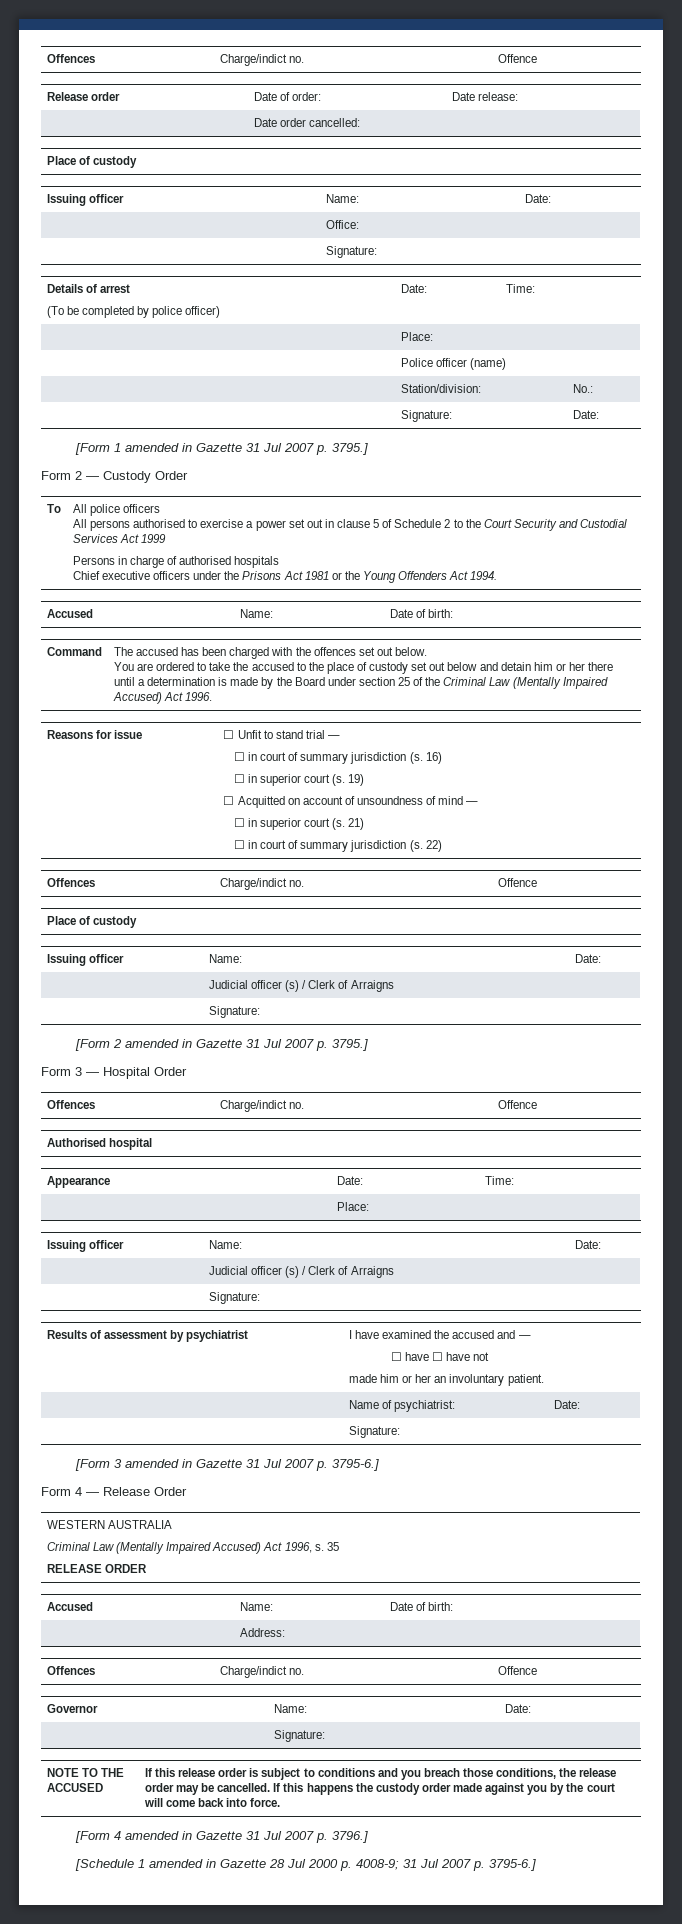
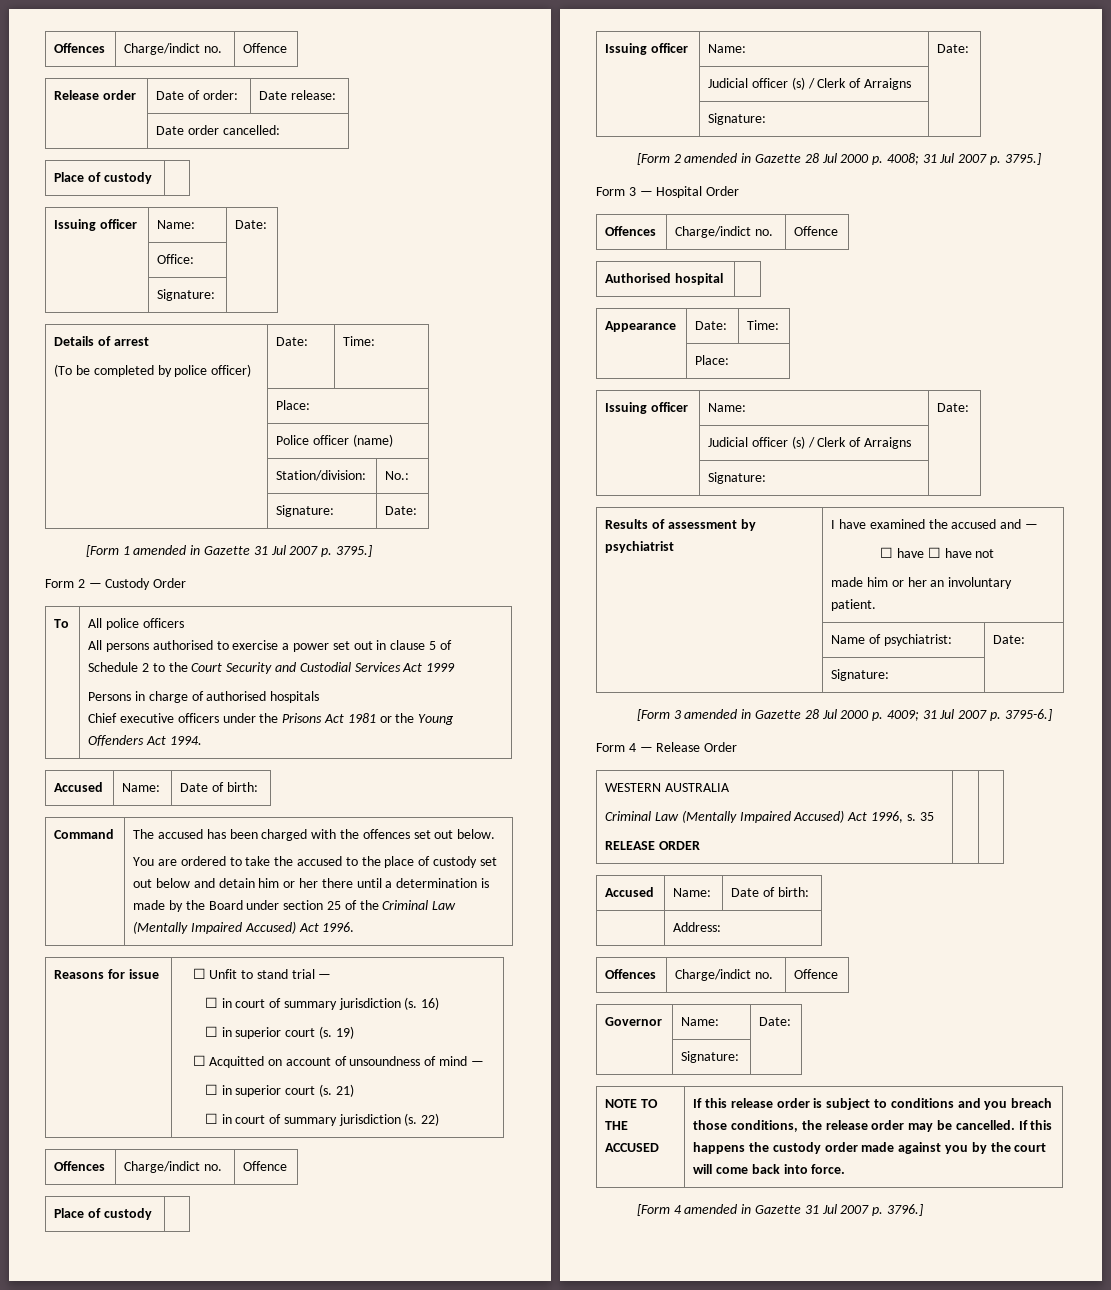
(242, 1043) none -> [804,153,919,165] 28 Jul 2000 p. 4008;
(242, 1463) none -> [804,709,919,721] 28 Jul 2000 p. 4009;
[74,1859,536,1871] // [Schedule 1 amended in Gazette 28 Jul 2000 p. 4008-9; 31 Jul 2007 p. 3795-6.] -> (923, 1210) none

